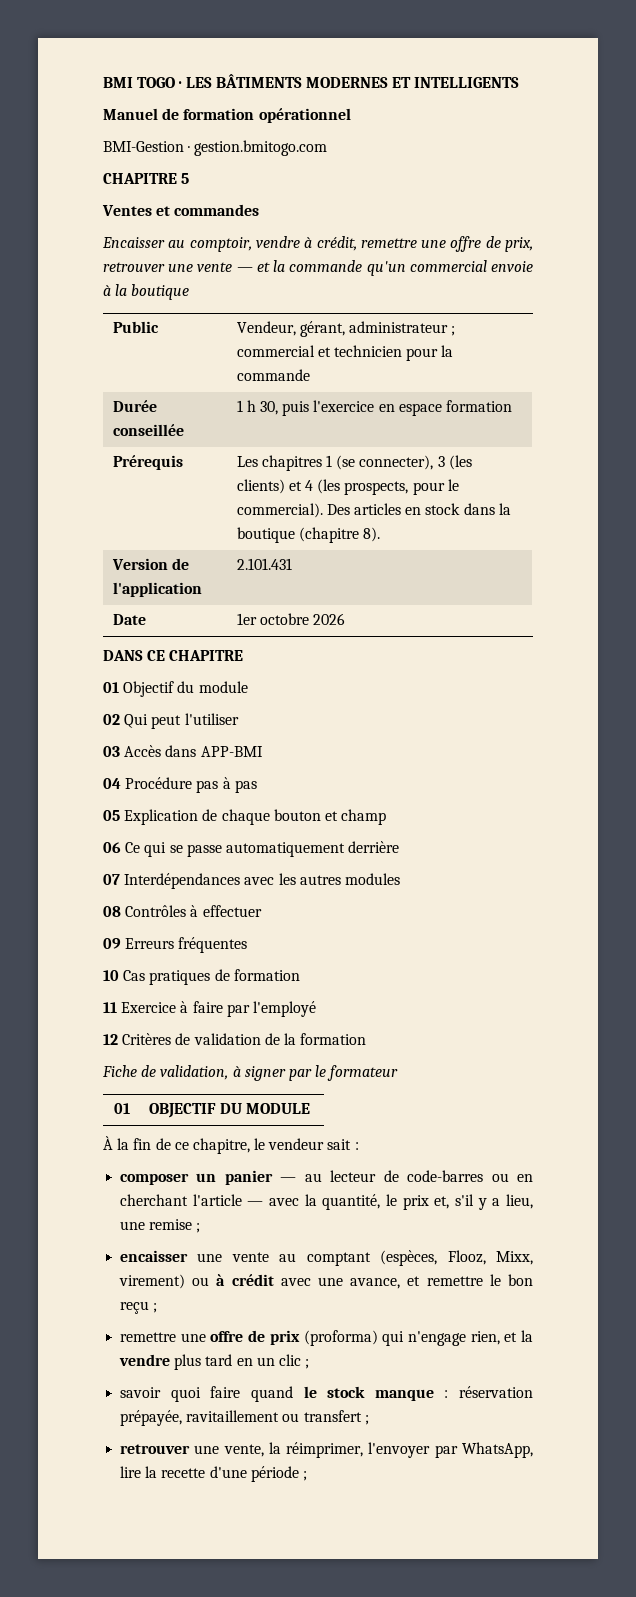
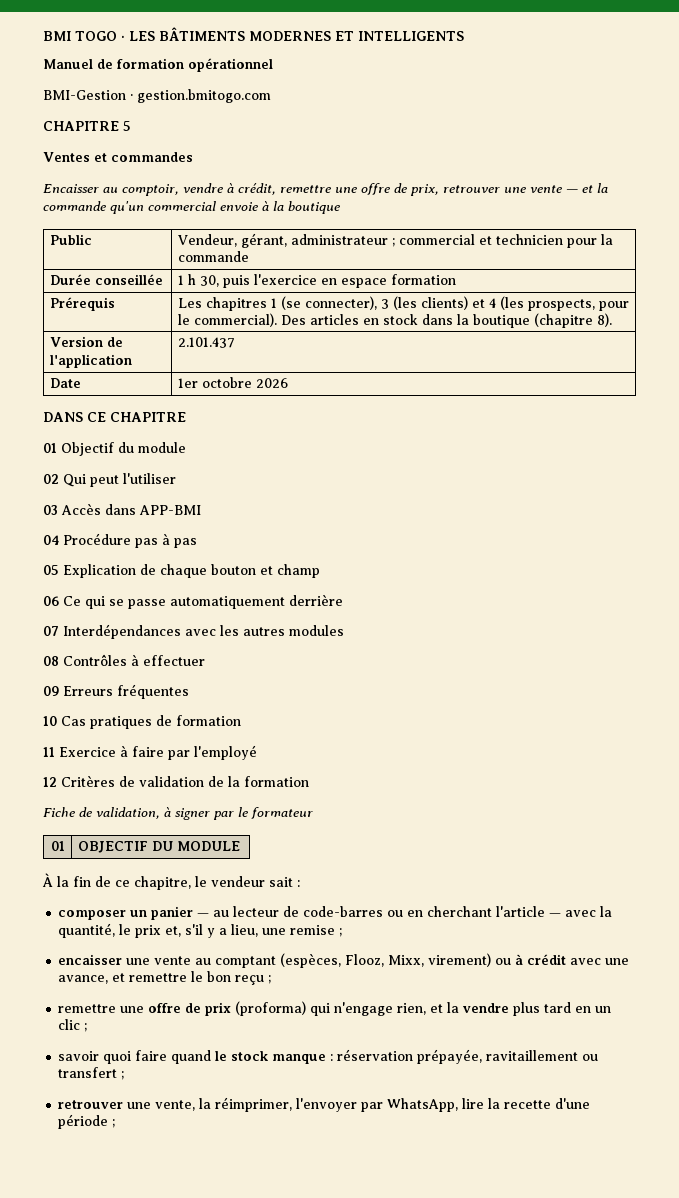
[236,558,292,570] 2.101.431 -> [177,337,235,348] 2.101.437

